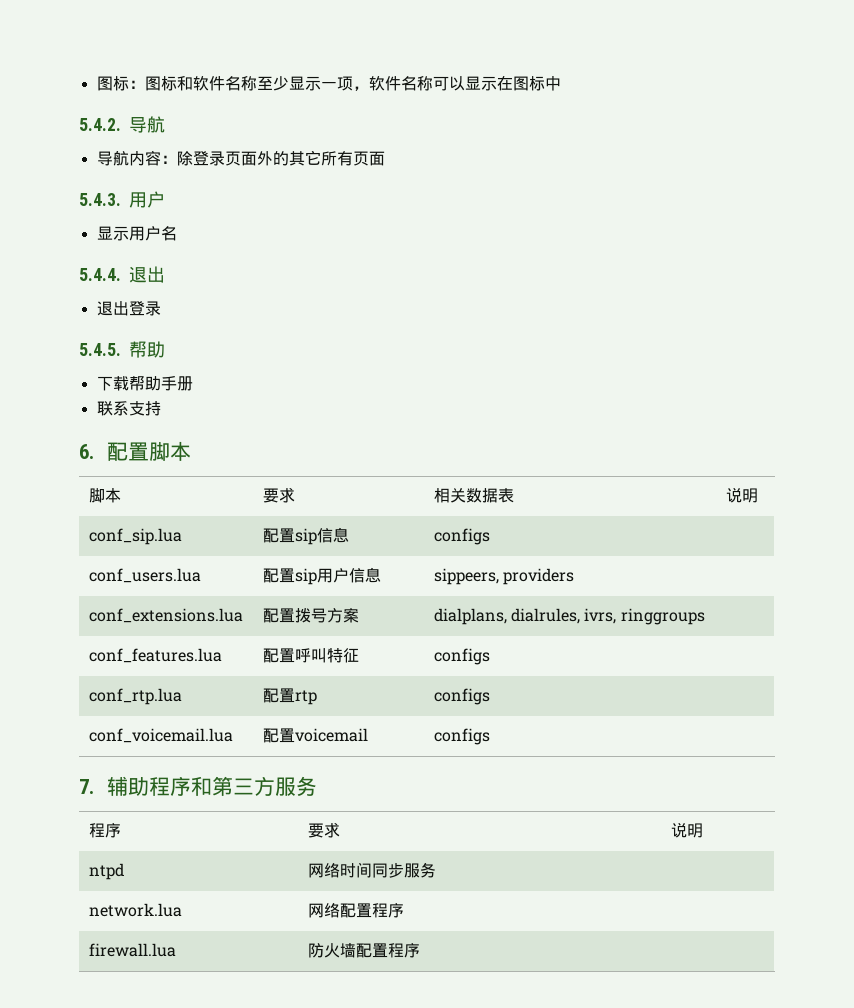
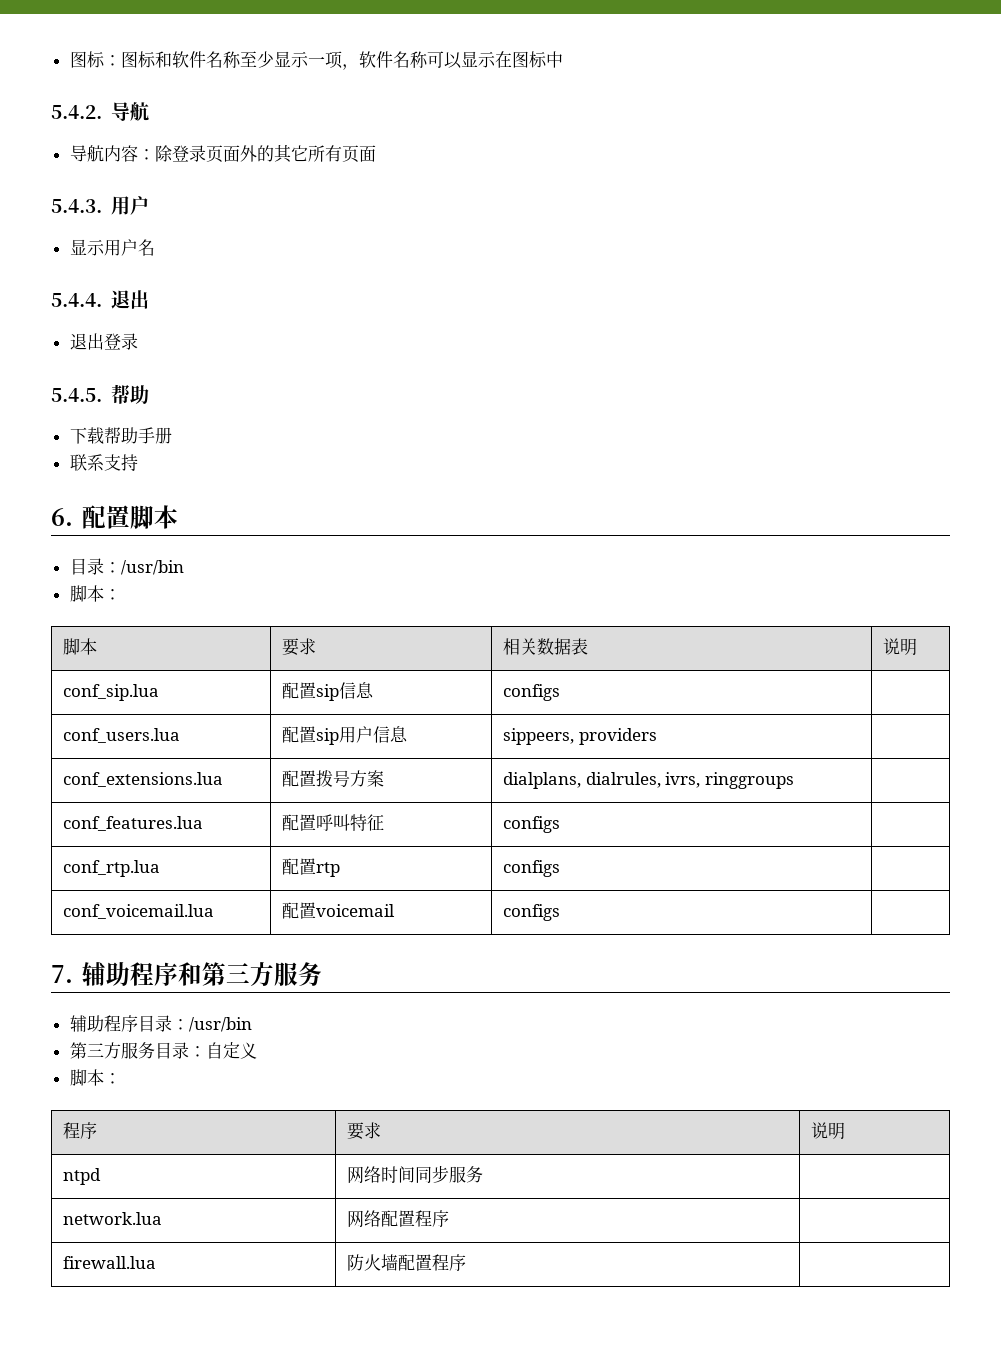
(192, 451) none -> [69,558,184,575] [69,585,121,602] // 目录：/usr/bin // 脚本：
(318, 786) none -> [69,1015,252,1032] [69,1042,257,1059] [69,1069,121,1086] // 辅助程序目录：/usr/bin // 第三方服务目录：自定义 // 脚本：

